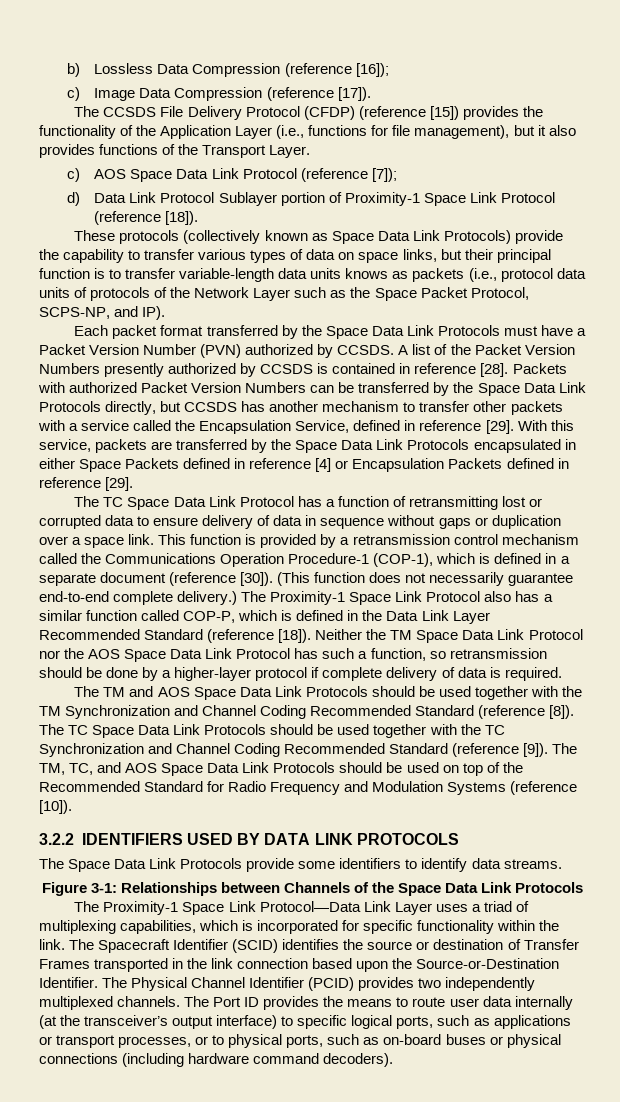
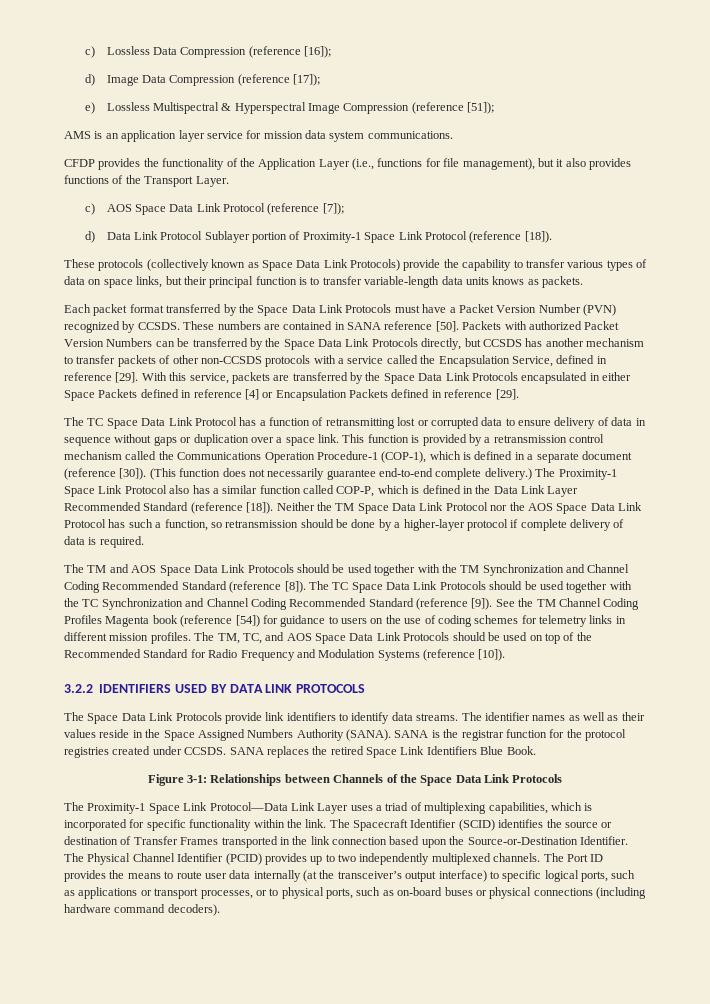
[66,63,80,77] b) -> [85,46,96,58] c)
[66,87,80,101] c) -> [85,74,96,86] d)
[337,87,371,101] [74,106,459,120] [17]). // The CCSDS File Delivery Protocol (CFDP) (reference [15]) -> [293,74,321,86] [85,102,495,114] [64,130,453,142] [64,159,95,167] [17]); // e) Lossless Multispectral & Hyperspectral Image Compression (reference [51]); // AMS is an application layer service for mission data system communications. // CFDP
[412,268,586,282] [39,287,529,301] [39,306,166,320] packets (i.e., protocol data units of protocols of the Network Layer such as the Space Packet Protocol, SCPS-NP, and IP). -> [542,276,583,288] packets.
[245,344,314,355] authorized -> [64,321,120,333] recognized
[398,344,575,355] [39,363,509,377] A list of the Packet Version Numbers presently authorized by CCSDS is contained in reference [28]. -> [183,321,459,332] These numbers are contained in SANA reference [50].
[473,401,563,415] other packets -> [117,355,311,367] packets of other non-CCSDS protocols
(549, 750) none -> [495,598,640,610] [64,615,626,627] [64,632,191,644] See the TM Channel Coding Profiles Magenta book (reference [54]) for guidance to users on the use of coding schemes for telemetry links in different mission profiles.
[298,861,336,869] some -> [265,712,285,721] link
(562, 864) none -> [461,712,645,721] [64,729,626,741] [64,746,536,758] The identifier names as well as their values reside in the Space Assigned Numbers Authority (SANA). SANA is the registrar function for the protocol registries created under CCSDS. SANA replaces the retired Space Link Identifiers Blue Book.
(415, 984) none -> [310,854,335,865] up to

